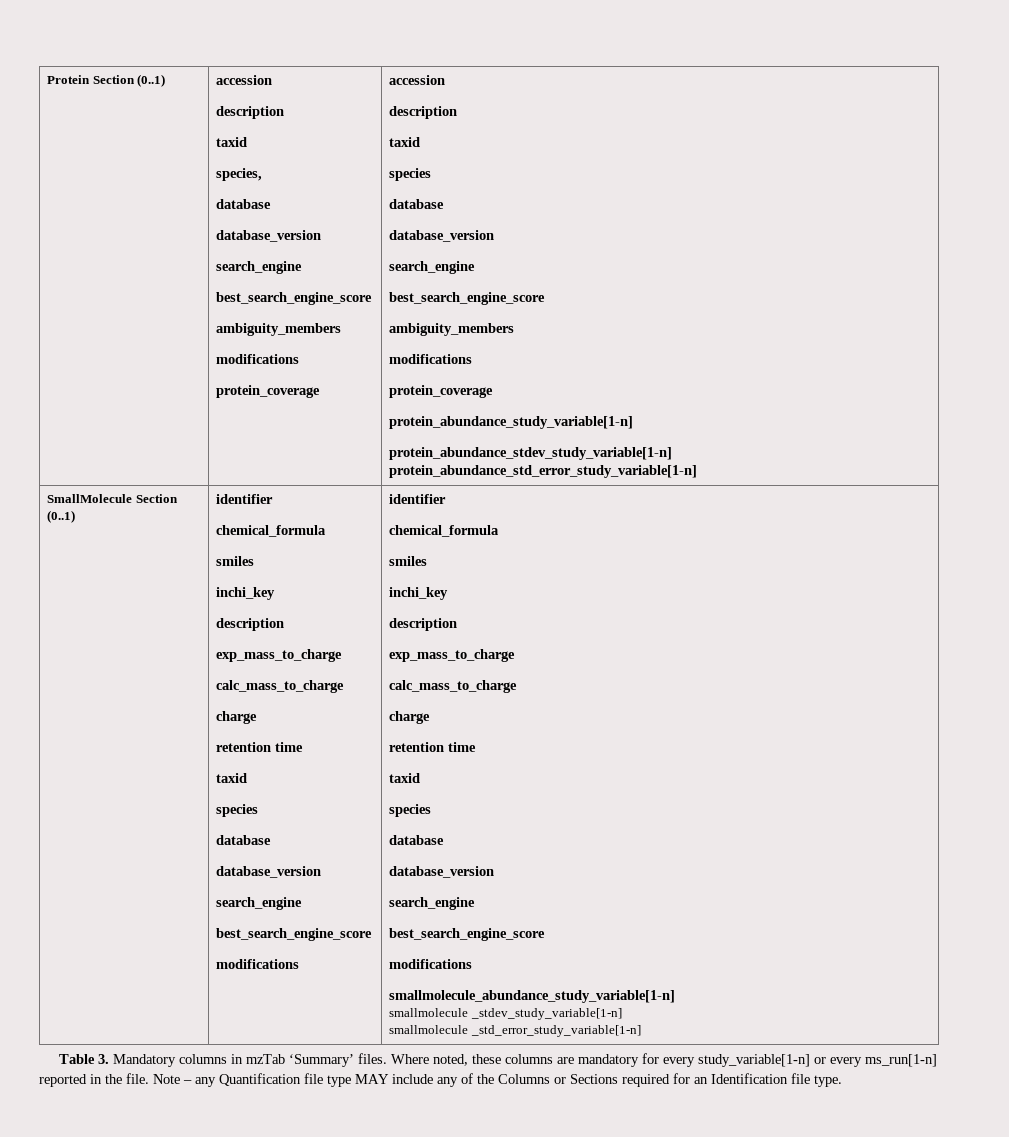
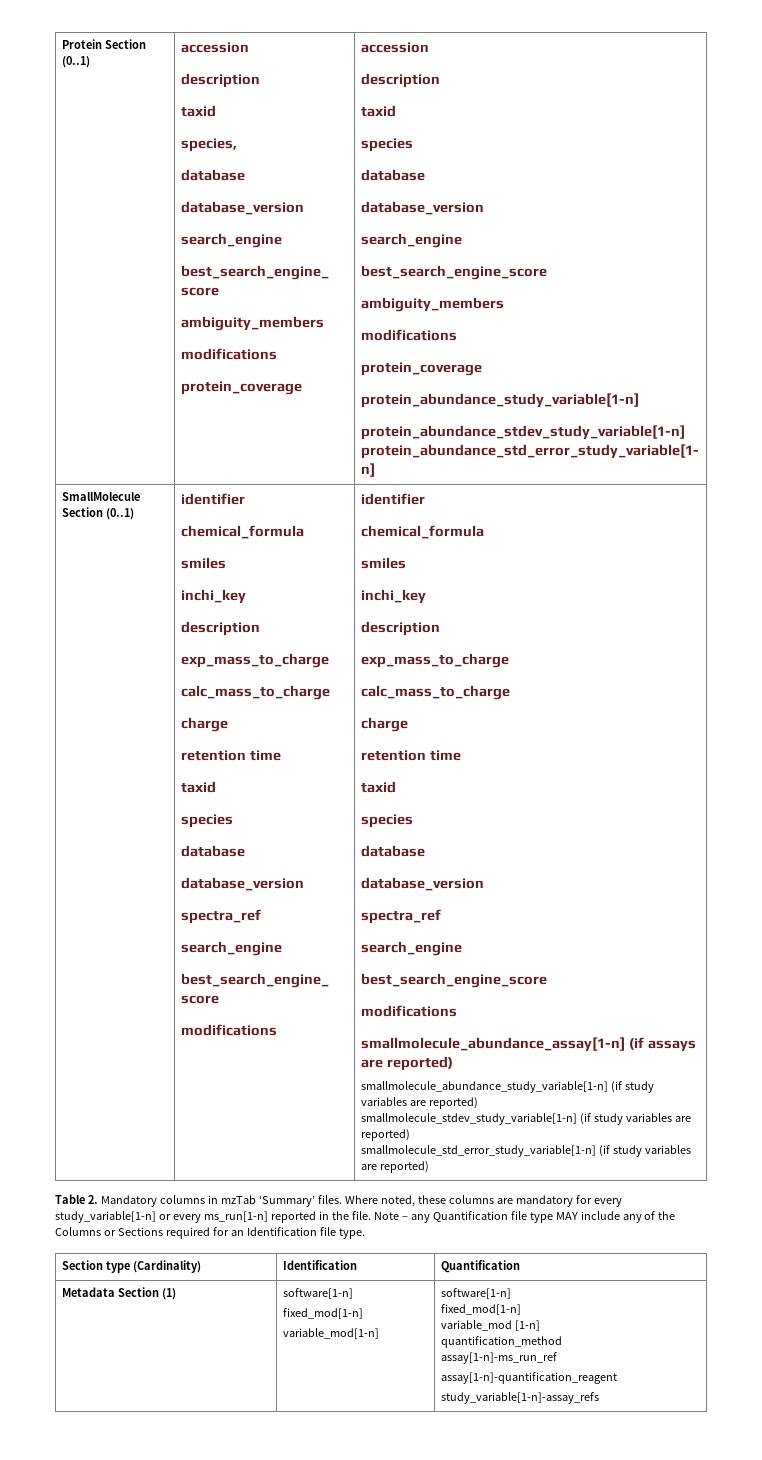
(322, 872) none -> [180,909,261,924] // spectra_ref
(495, 872) none -> [360,909,441,924] // spectra_ref
[389,990,676,1003] [389,1008,622,1020] [389,1025,641,1037] smallmolecule_abundance_study_variable[1-n] // smallmolecule _stdev_study_variable[1-n] // smallmolecule _std_error_study_variable[1-n] -> [360,1037,696,1052] [360,1056,453,1071] [360,1081,654,1093] [360,1097,478,1109] [360,1113,691,1125] [360,1129,410,1141] [360,1145,691,1157] [360,1161,429,1173] smallmolecule_abundance_assay[1-n] (if assays are reported) // smallmolecule_abundance_study_variable[1-n] (if study variables are reported) // smallmolecule_stdev_study_variable[1-n] (if study variables are reported) // smallmolecule_std_error_study_variable[1-n] (if study variables are reported)
[98,1054,110,1064] 3. -> [87,1195,98,1204] 2.
(842, 1081) none -> [61,1260,201,1273] [282,1260,357,1270] [440,1260,520,1273] [61,1287,176,1300] [282,1288,353,1299] [282,1308,363,1319] [282,1328,379,1339] [440,1288,511,1299] [440,1304,521,1315] [440,1320,540,1331] [440,1336,562,1348] [440,1352,557,1364] [440,1372,617,1384] [440,1392,599,1404] // Section type (Cardinality) | Identification | Quantification // Metadata Section (1) | software[1-n] // fixed_mod[1-n] // variable_mod[1-n] | software[1-n] // fixed_mod[1-n] // variable_mod [1-n] // quantification_method // assay[1-n]-ms_run_ref // assay[1-n]-quantification_reagent // study_variable[1-n]-assay_refs

